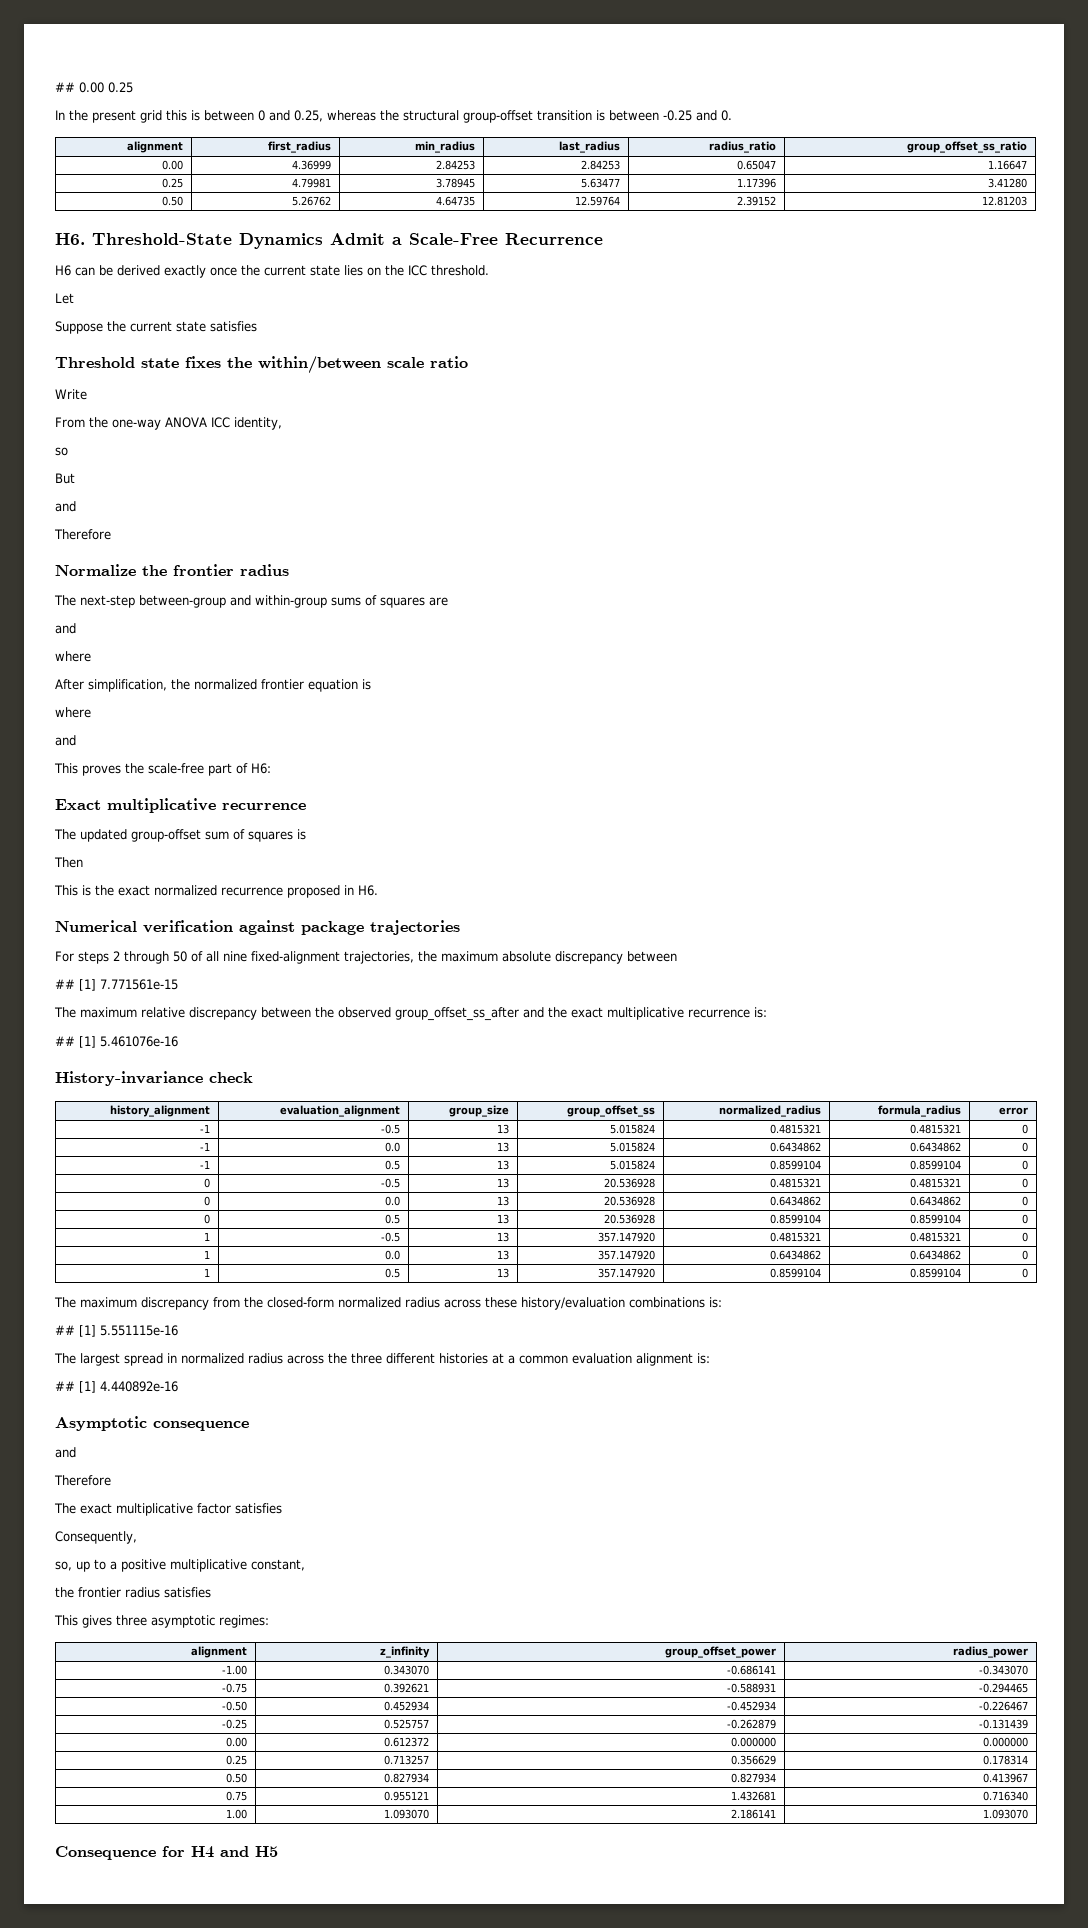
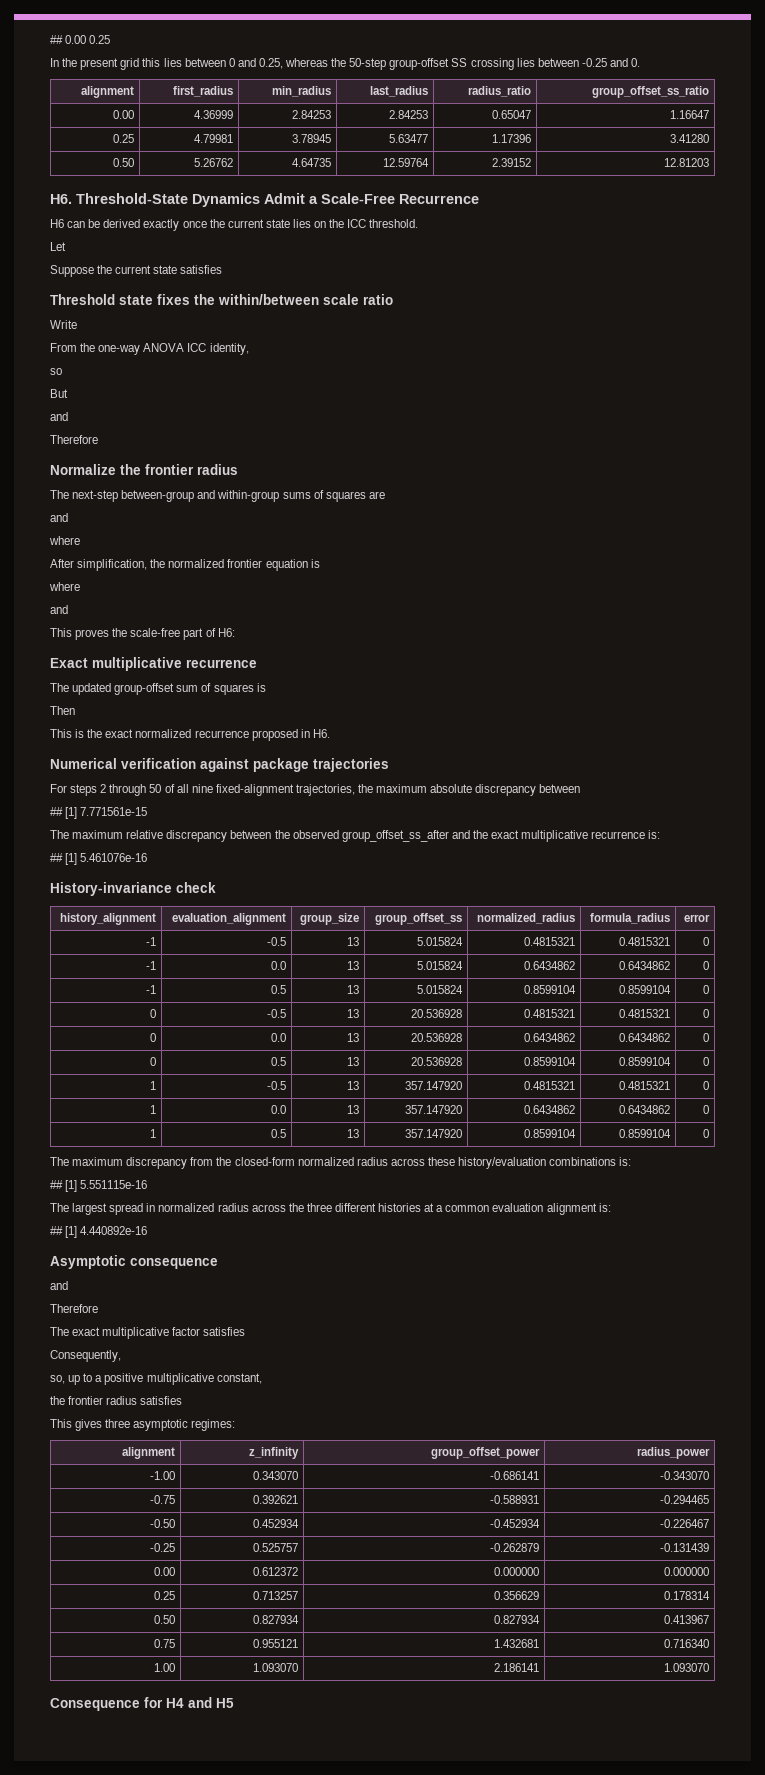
[191,110,200,121] is -> [163,58,182,67] lies
[403,110,605,123] structural group-offset transition is -> [349,58,535,70] 50-step group-offset SS crossing lies

